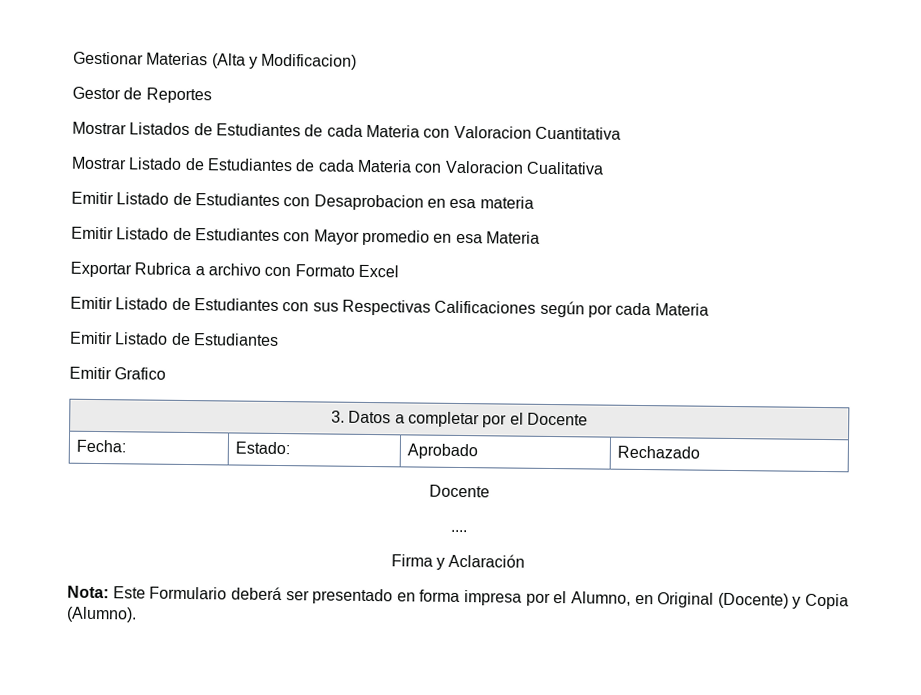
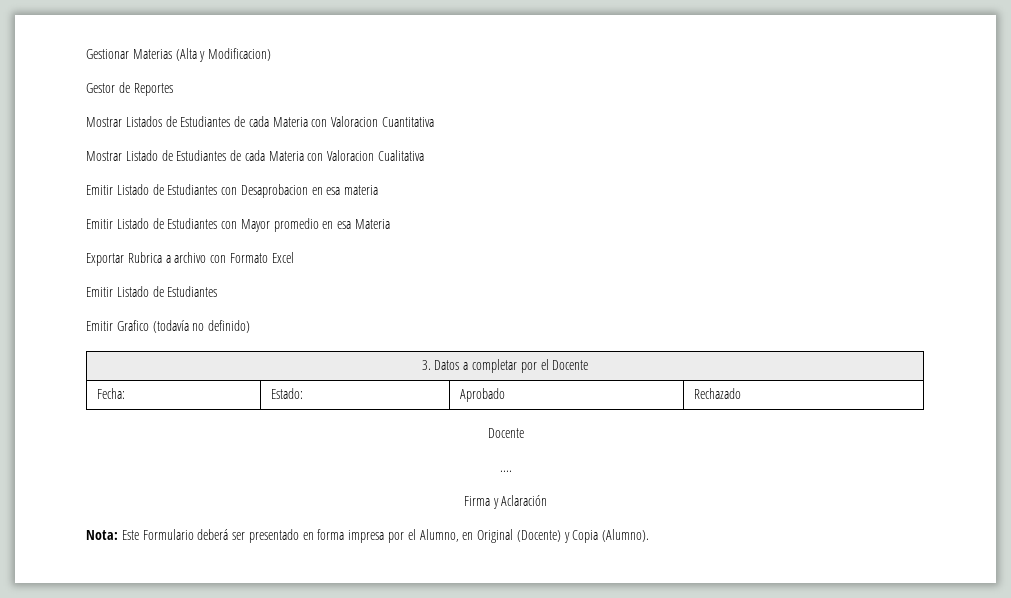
[70,296,709,318] // Emitir Listado de Estudiantes con sus Respectivas Calificaciones según por cada Materia -> (294, 257) none
(167, 373) none -> [152,320,251,333] (todavía no definido)

